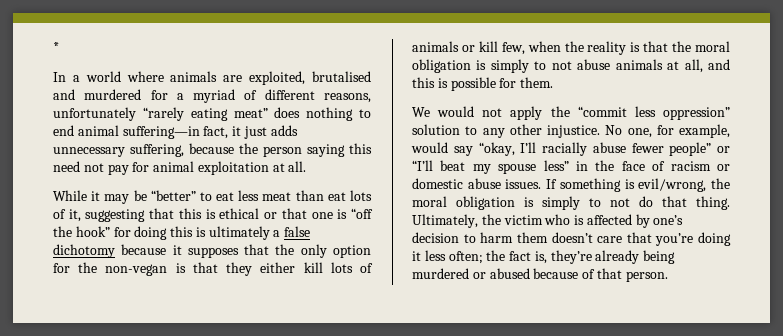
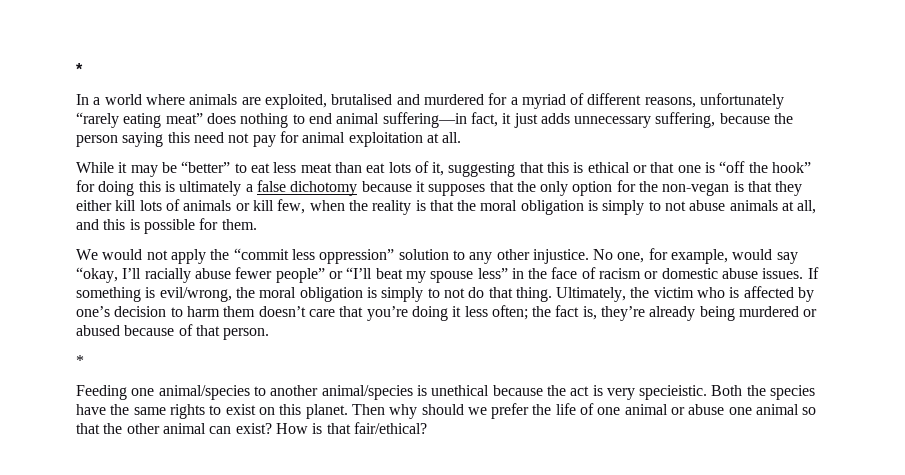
(668, 276) none -> [76,355,84,366] [76,385,816,400] [76,403,817,419] [76,422,427,434] // * // Feeding one animal/species to another animal/species is unethical because the act is very specieistic. Both the species have the same rights to exist on this planet. Then why should we prefer the life of one animal or abuse one animal so that the other animal can exist? How is that fair/ethical?

